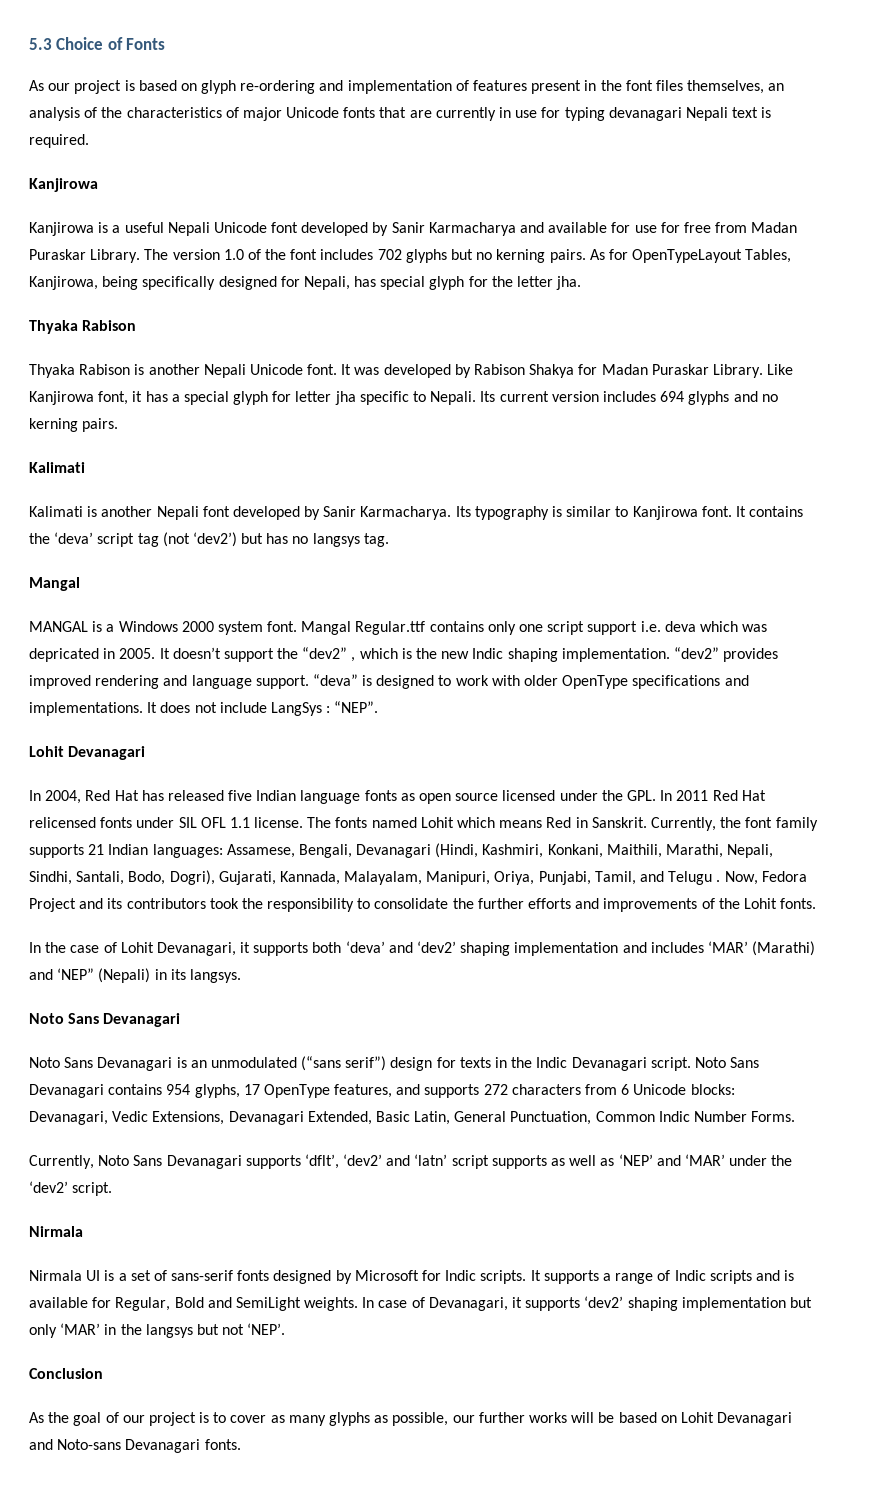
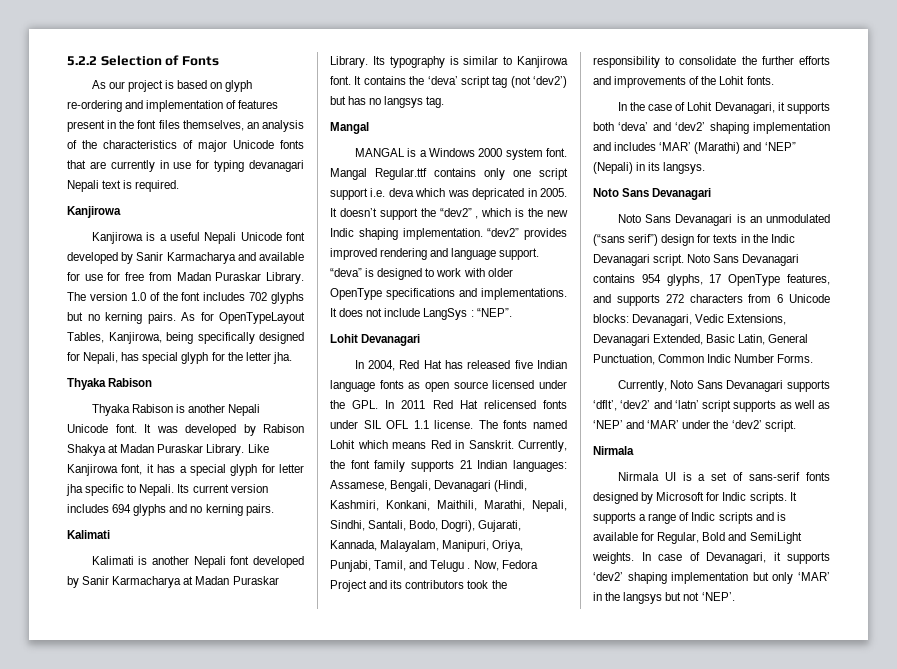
[29,37,104,50] 5.3 Choice -> [67,55,162,66] 5.2.2 Selection
[578,364,598,375] for -> [108,444,119,453] at
[360,506,452,520] Karmacharya. -> [112,576,279,588] [330,56,368,68] Karmacharya at Madan Puraskar Library.
[29,1368,103,1379] [29,1412,793,1426] [29,1439,241,1453] // Conclusion // As the goal of our project is to cover as many glyphs as possible, our further works will be based on Lohit Devanagari and Noto-sans Devanagari fonts. -> (735, 596) none

